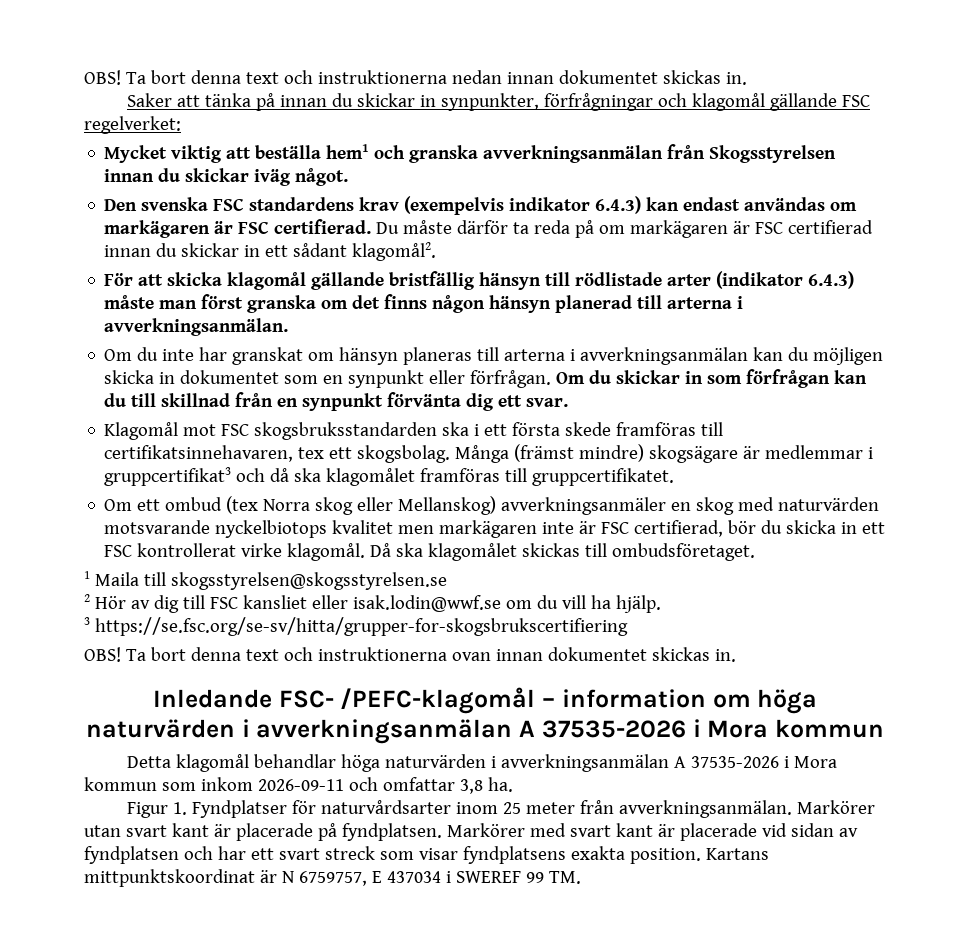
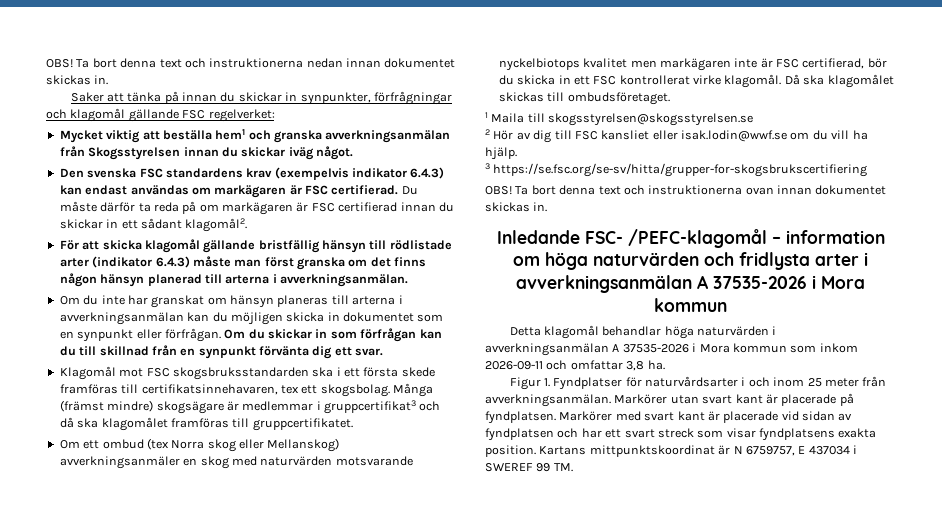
(235, 728) none -> [704,252,859,270] och fridlysta arter
(451, 807) none -> [741,377,770,387] i och

